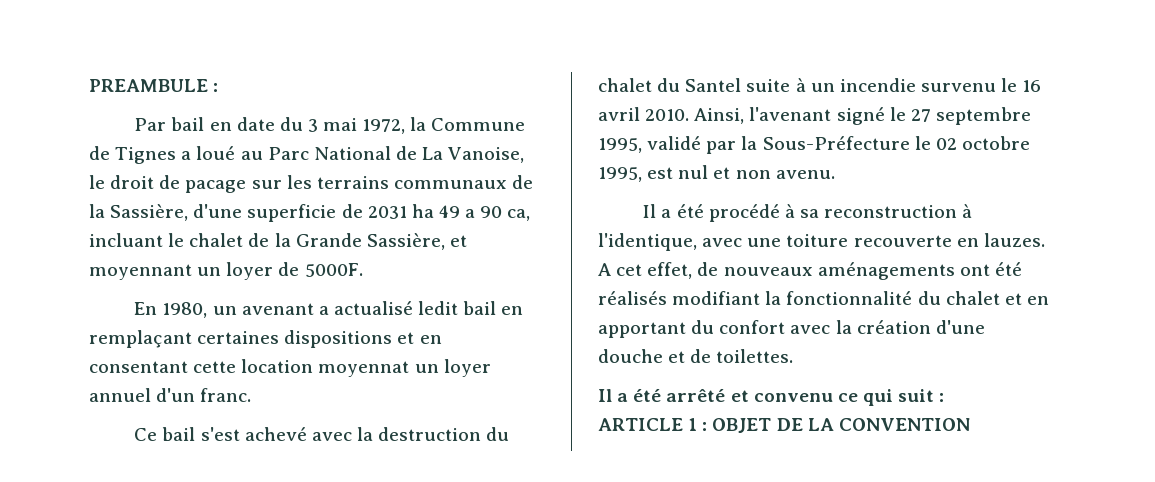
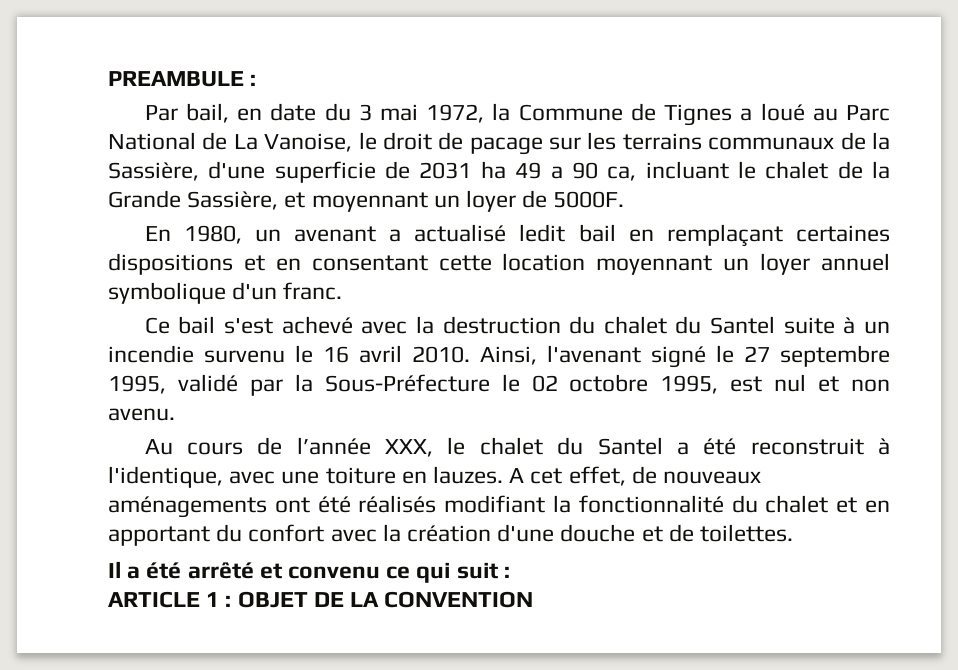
[171,117,205,131] bail -> [185,103,229,123] bail,
[318,361,410,377] moyennat -> [596,255,713,275] moyennant
(151, 395) none -> [108,282,226,304] symbolique
[643,204,958,222] Il a été procédé à sa reconstruction -> [144,437,864,457] Au cours de l’année XXX, le chalet du Santel a été reconstruit
[853,235,952,247] recouverte -> (396, 475) none

